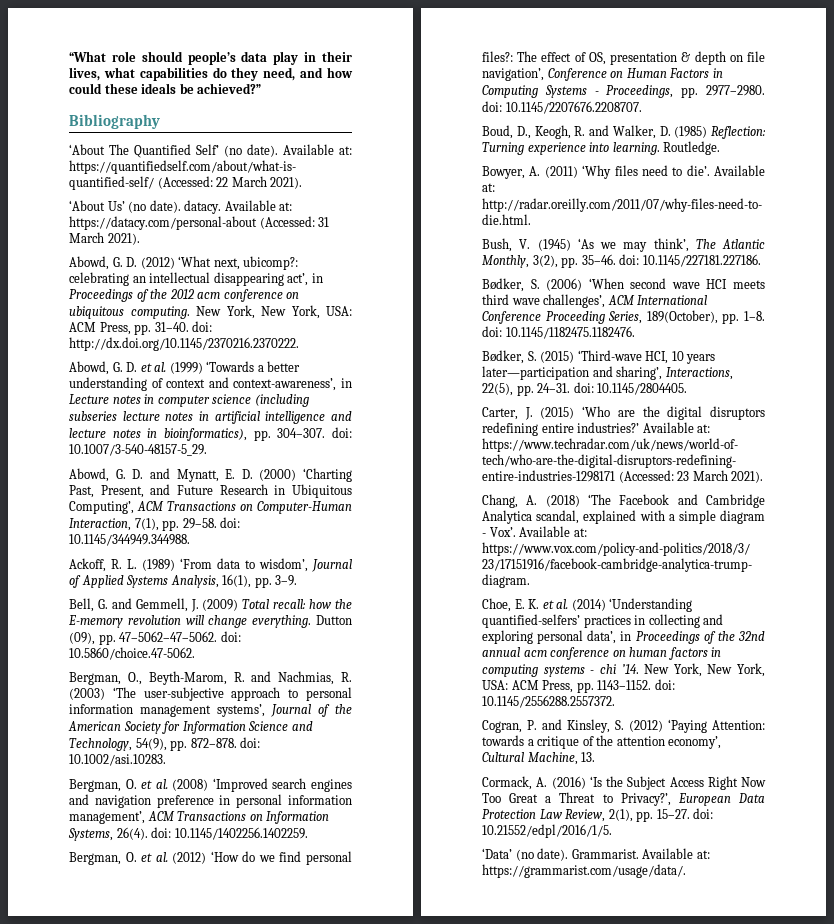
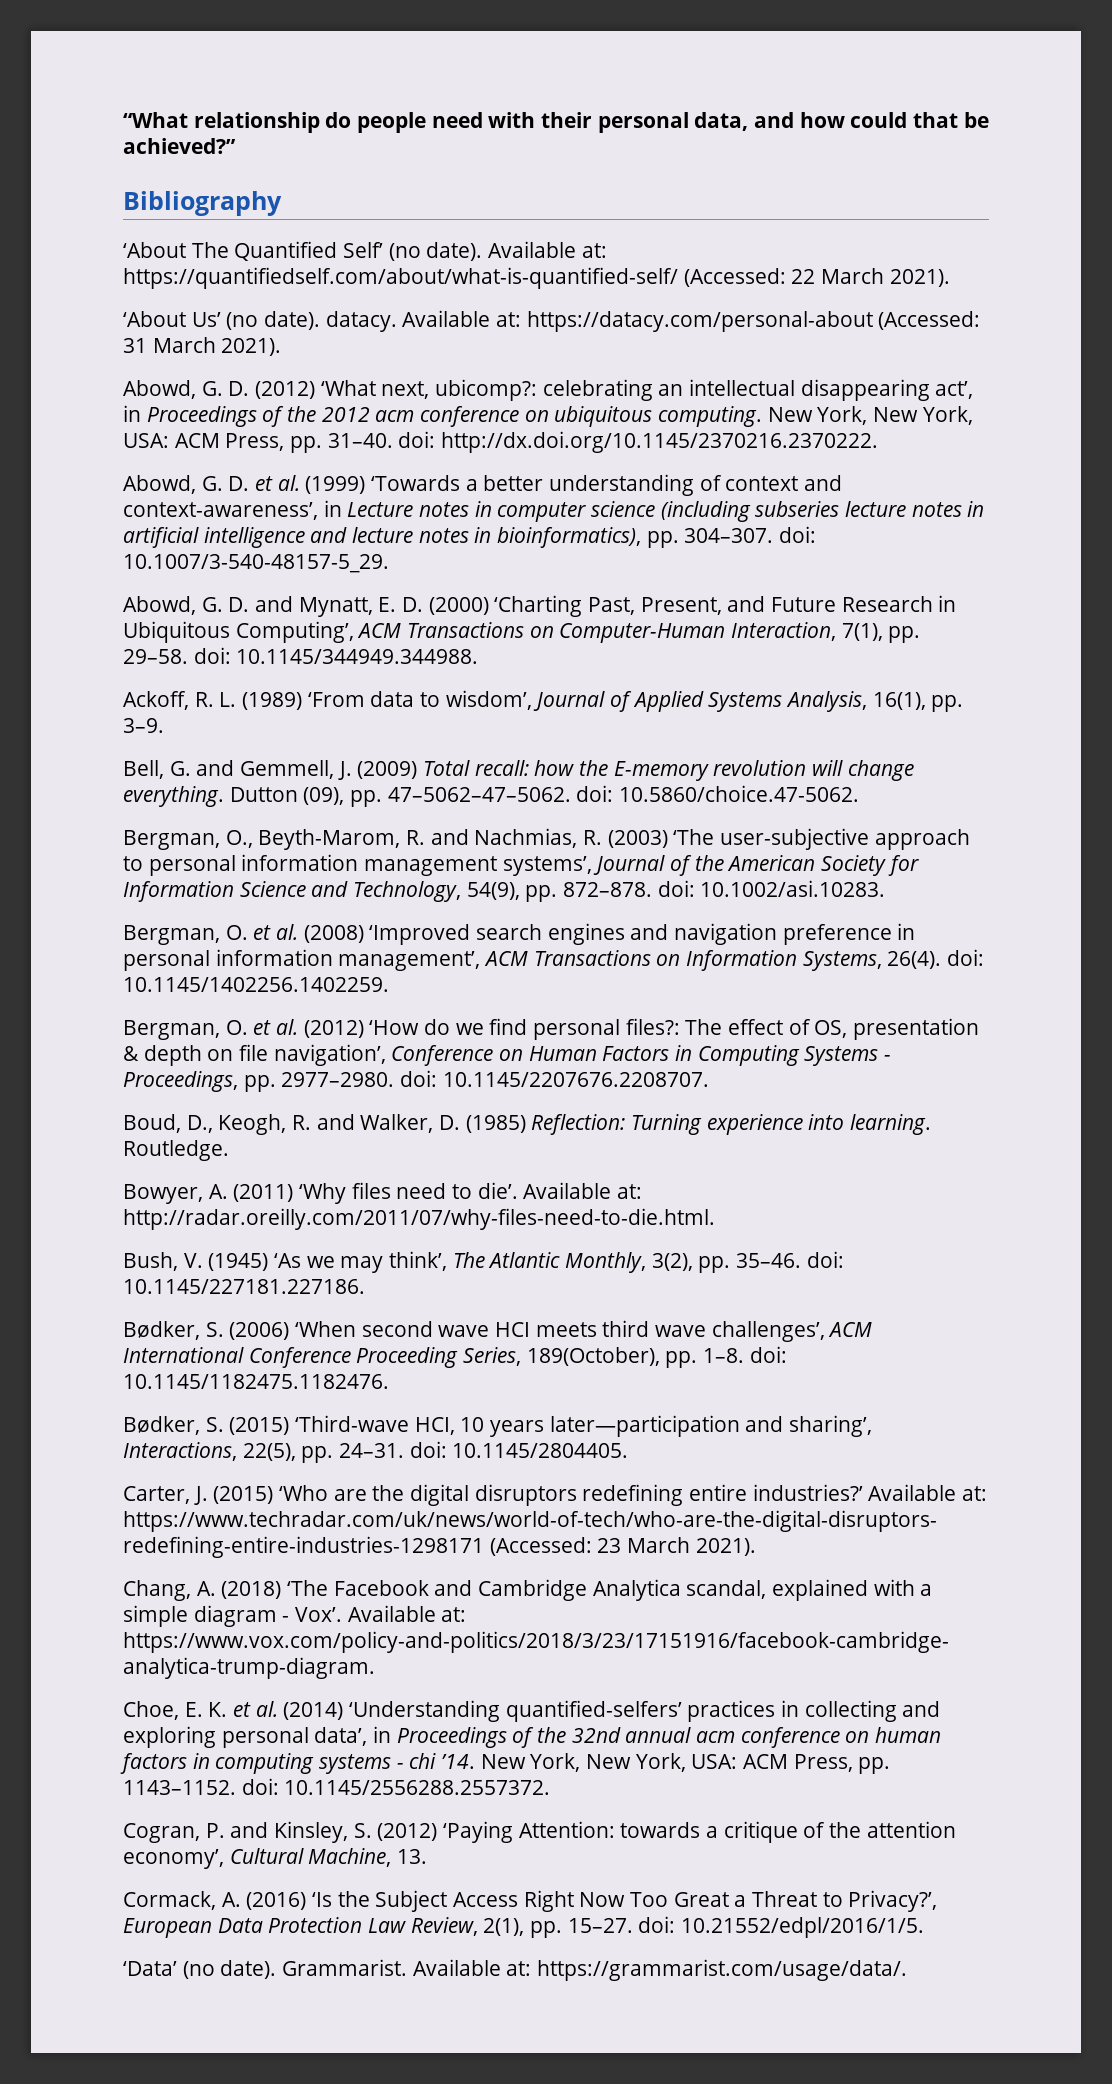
[111,51,352,65] [69,67,296,81] role should people’s data play in their lives, what capabilities do they need, -> [193,112,749,133] relationship do people need with their personal data,
[104,83,177,94] these ideals -> [913,112,959,128] that

